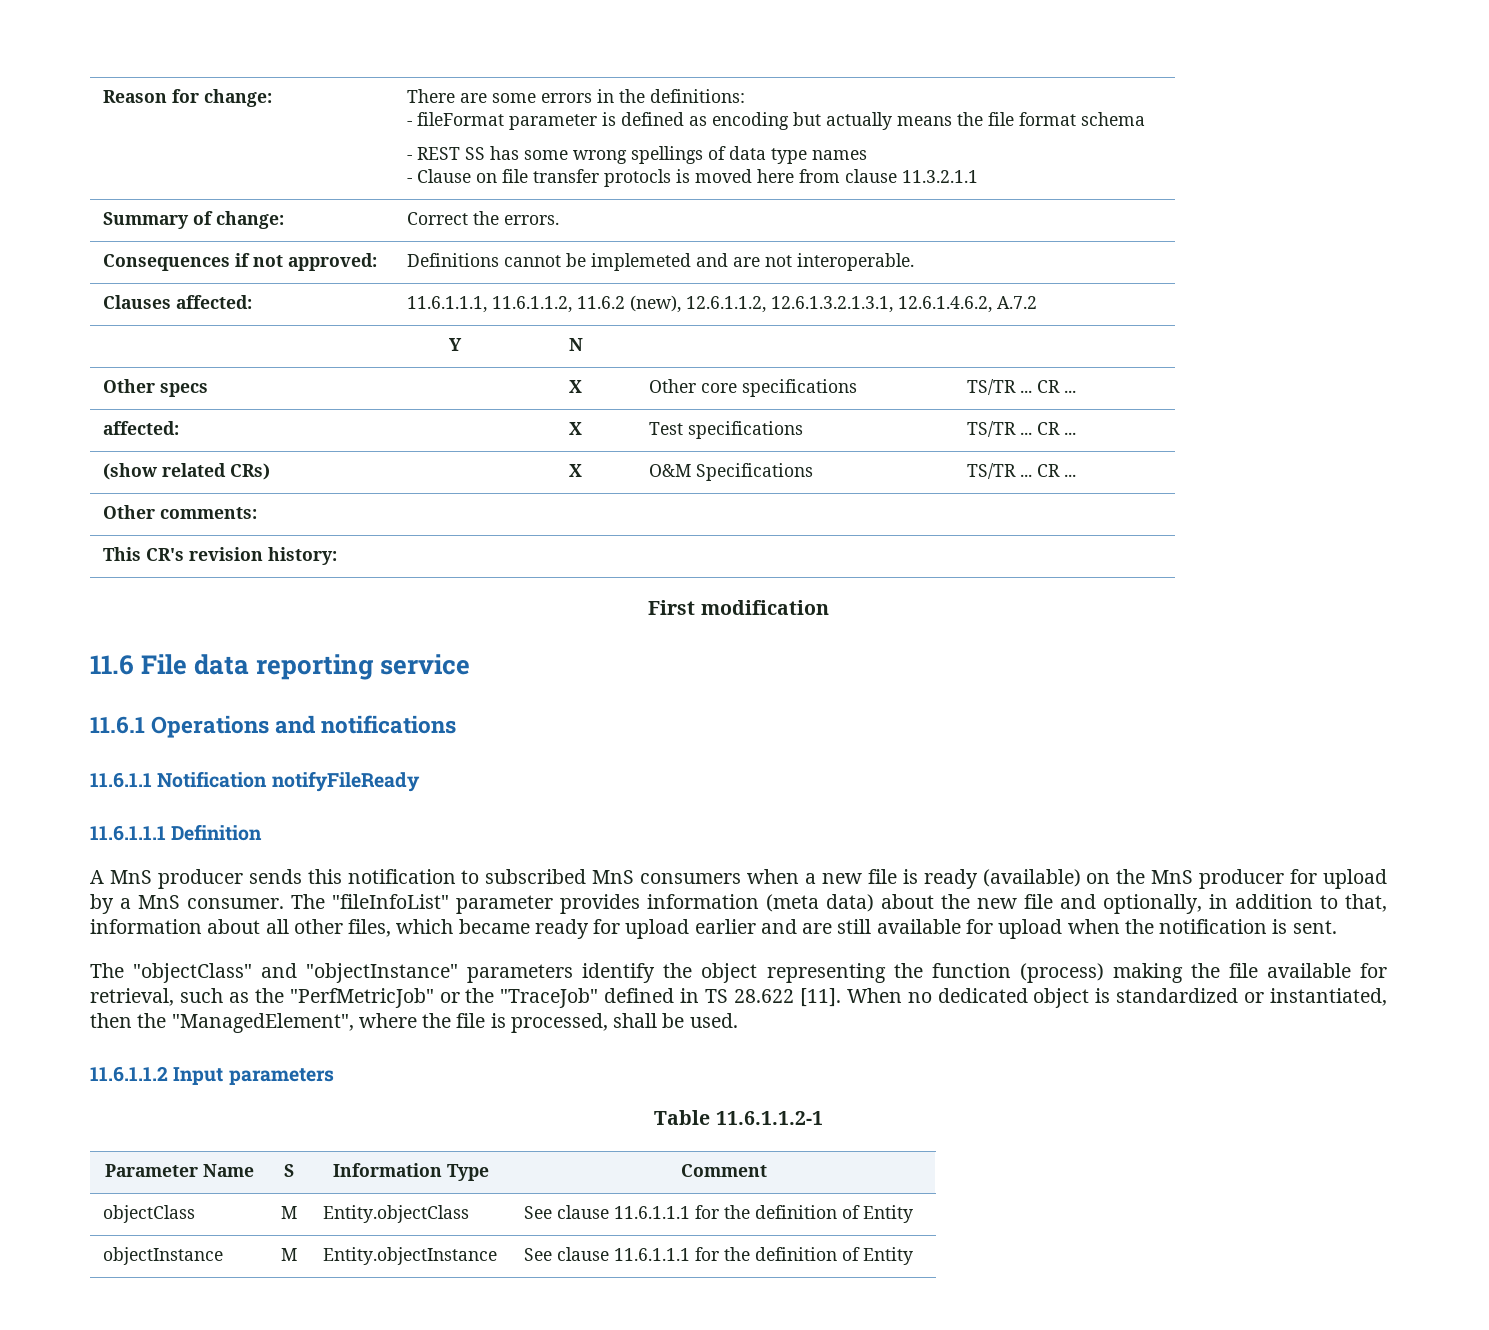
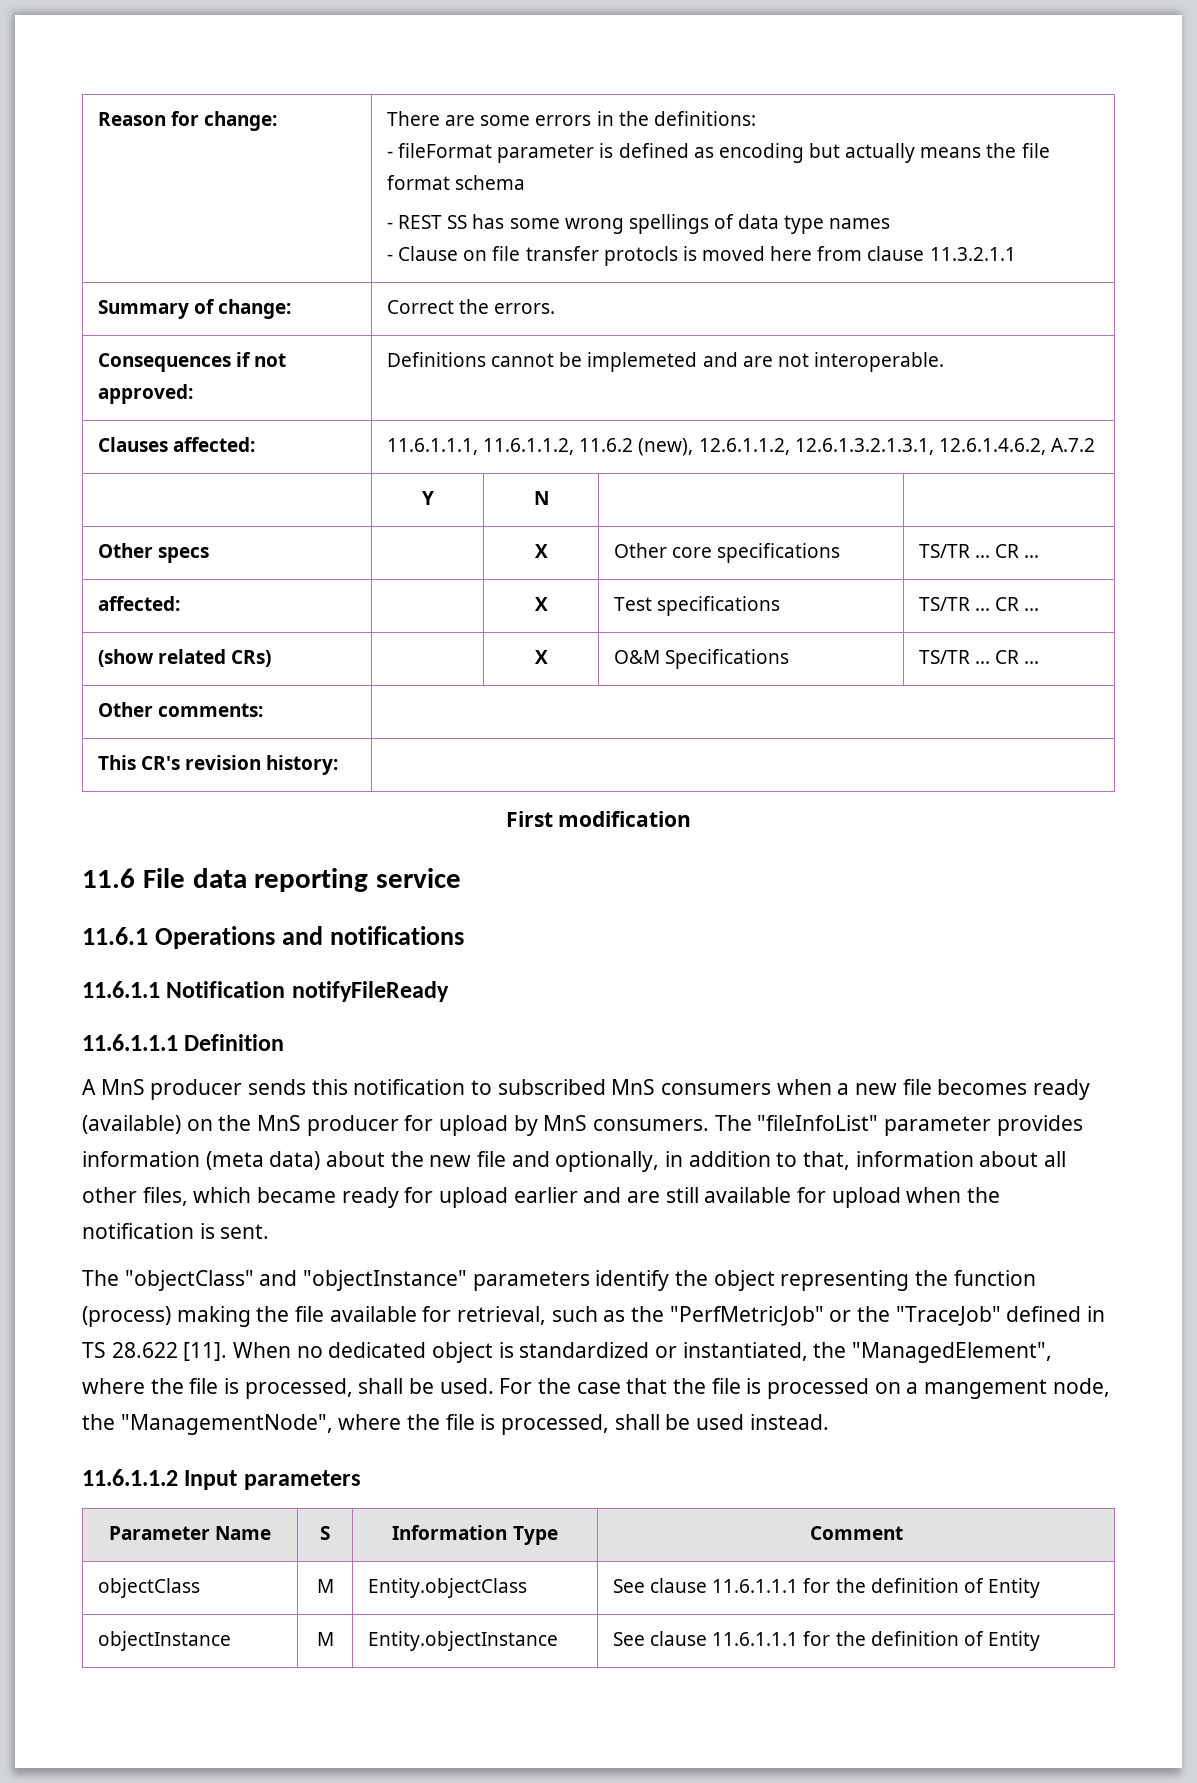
[902,869,918,884] is -> [937,1079,1028,1095] becomes
[120,895,284,909] a MnS consumer. -> [543,1115,710,1131] MnS consumers.
[90,1013,132,1028] then -> (808, 1351) none
(738, 1020) none -> [499,1378,1110,1399] [82,1414,829,1435] For the case that the file is processed on a mangement node, the "ManagementNode", where the file is processed, shall be used instead.
[654,1110,823,1125] // Table 11.6.1.1.2-1 -> (361, 1480) none

